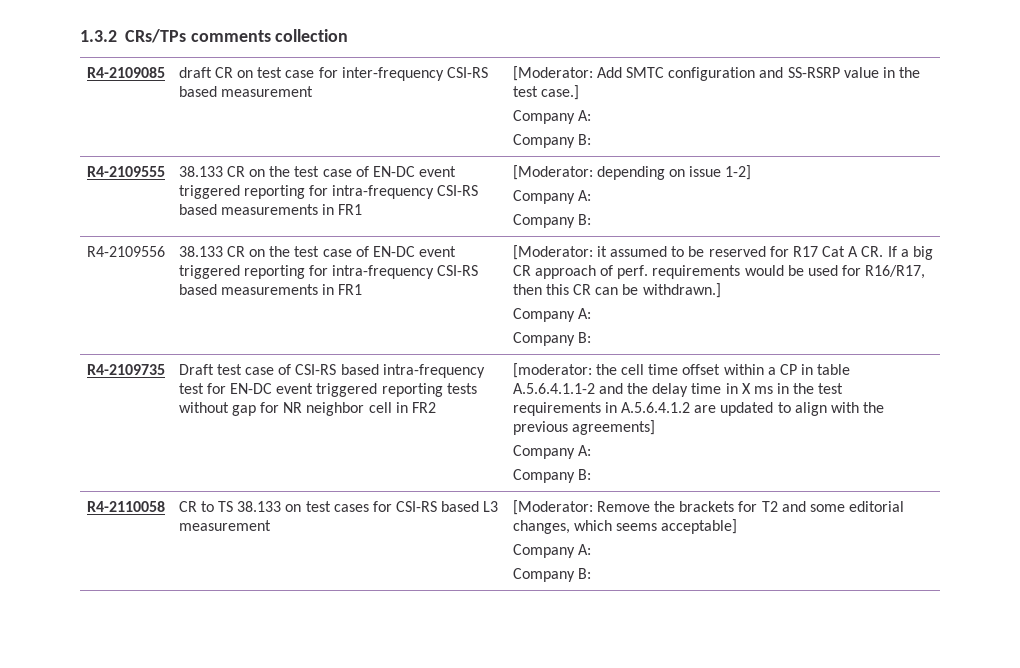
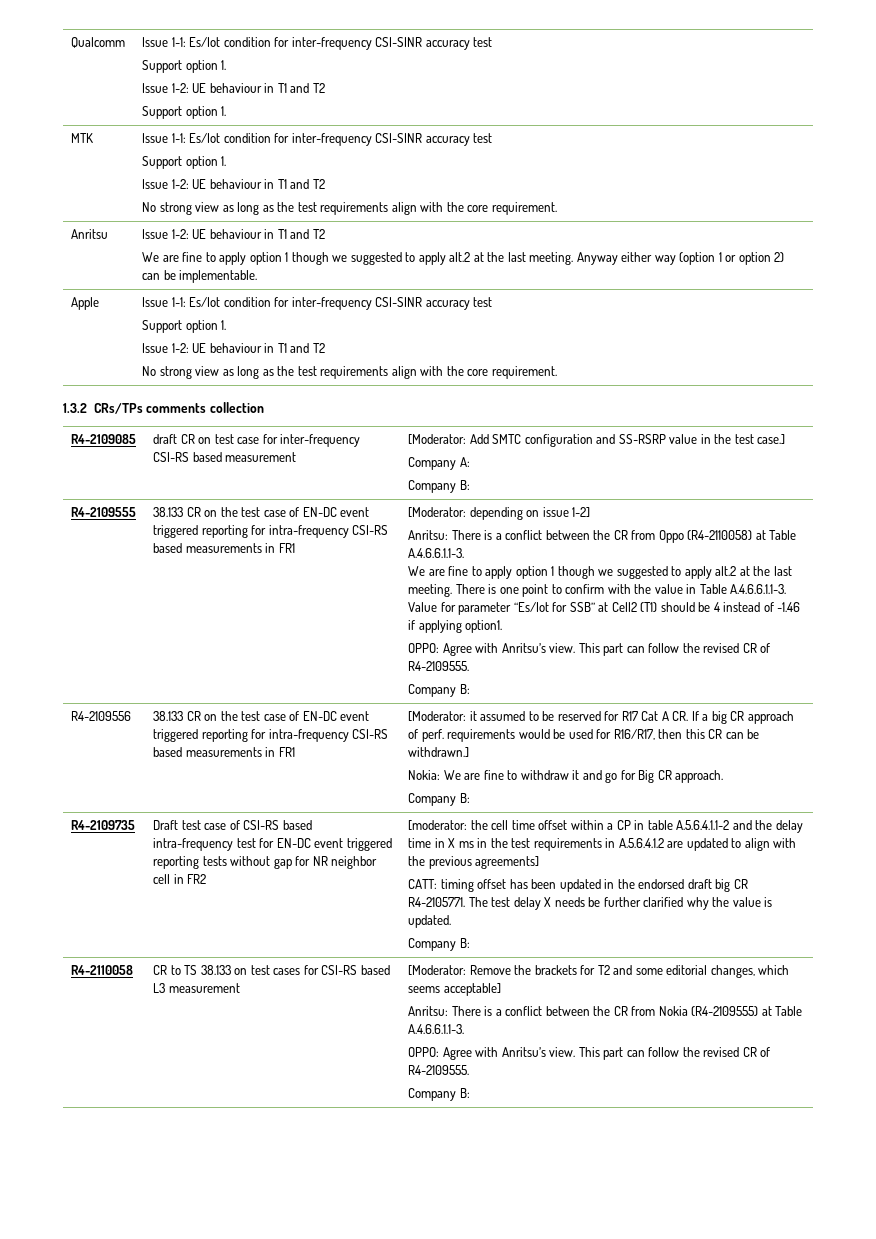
(80, 36) none -> [71,37,126,48] [142,37,493,50] [142,60,227,73] [142,83,325,93] [142,106,227,119] [71,133,94,143] [142,133,493,146] [142,156,227,169] [142,179,325,189] [142,202,557,215] [71,229,109,239] [142,229,325,239] [142,252,785,265] [142,270,258,283] [71,297,100,310] [142,297,493,310] [142,320,227,333] [142,343,325,353] [142,366,557,379] Qualcomm | Issue 1-1: Es/Iot condition for inter-frequency CSI-SINR accuracy test // Support option 1. // Issue 1-2: UE behaviour in T1 and T2 // Support option 1. // MTK | Issue 1-1: Es/Iot condition for inter-frequency CSI-SINR accuracy test // Support option 1. // Issue 1-2: UE behaviour in T1 and T2 // No strong view as long as the test requirements align with the core requirement. // Anritsu | Issue 1-2: UE behaviour in T1 and T2 // We are fine to apply option 1 though we suggested to apply alt.2 at the last meeting. Anyway either way (option 1 or option 2) can be implementable. // Apple | Issue 1-1: Es/Iot condition for inter-frequency CSI-SINR accuracy test // Support option 1. // Issue 1-2: UE behaviour in T1 and T2 // No strong view as long as the test requirements align with the core requirement. //
[512,190,591,204] Company A: -> [408,530,797,543] [408,548,465,558] [408,566,792,579] [408,584,787,597] [408,602,801,615] [408,620,503,633] [408,643,771,656] [408,661,470,671] Anritsu: There is a conflict between the CR from Oppo (R4-2110058) at Table A.4.6.6.1.1-3. // We are fine to apply option 1 though we suggested to apply alt.2 at the last meeting. There is one point to confirm with the value in Table A.4.6.6.1.1-3. Value for parameter “Es/Iot for SSB” at Cell2 (T1) should be 4 instead of -1.46 if applying option1. // OPPO: Agree with Anritsu’s view. This part can follow the revised CR of R4-2109555.
[512,308,591,322] Company A: -> [408,770,724,783] Nokia: We are fine to withdraw it and go for Big CR approach.
[512,445,591,459] Company A: -> [408,879,748,892] [408,897,773,910] [408,915,452,928] CATT: timing offset has been updated in the endorsed draft big CR R4-2105771. The test delay X needs be further clarified why the value is updated.
[512,544,591,558] Company A: -> [408,1006,803,1016] [408,1024,465,1034] [408,1047,771,1060] [408,1065,470,1075] Anritsu: There is a conflict between the CR from Nokia (R4-2109555) at Table A.4.6.6.1.1-3. // OPPO: Agree with Anritsu’s view. This part can follow the revised CR of R4-2109555.

